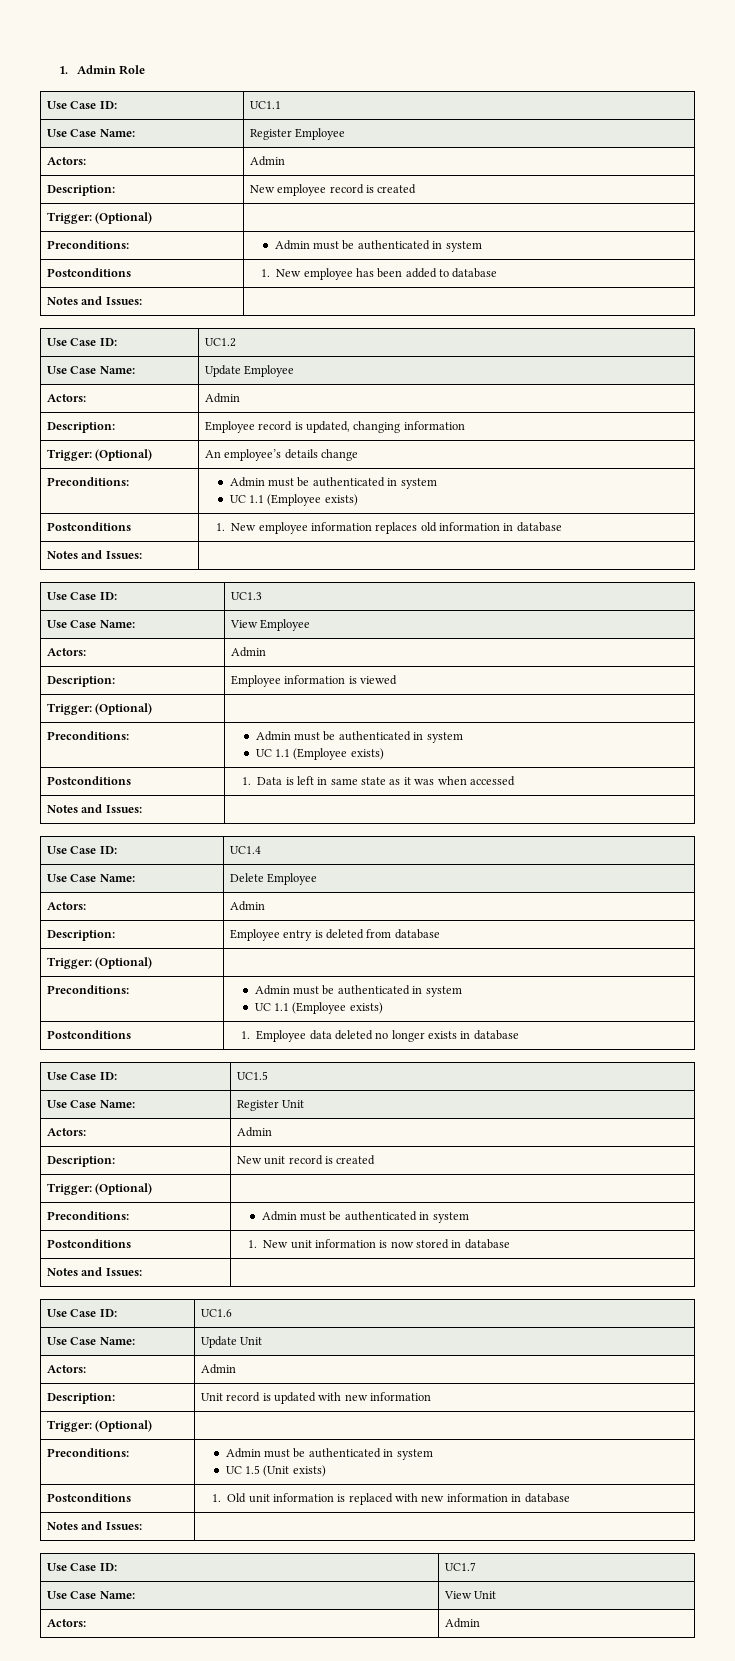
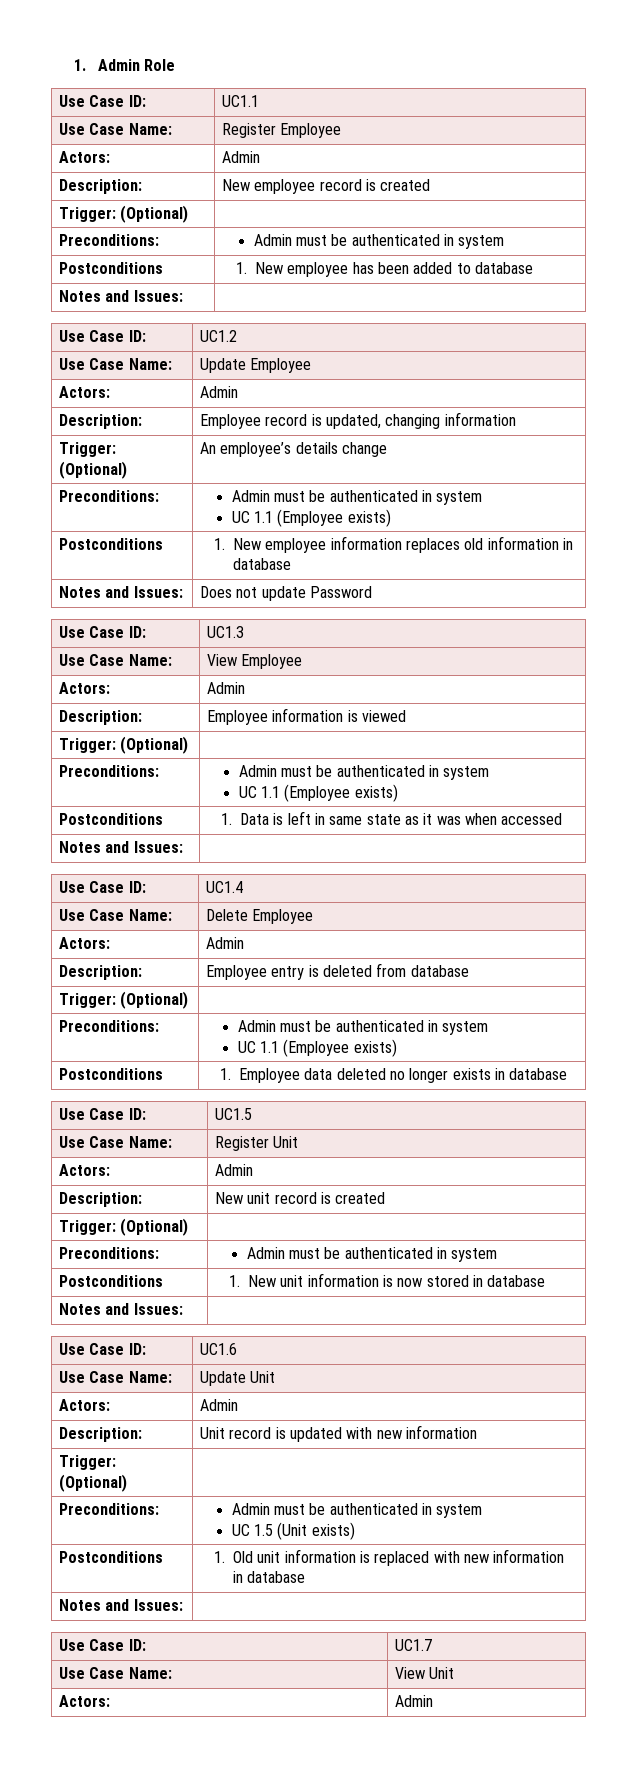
(142, 555) none -> [200,586,373,601] Does not update Password

